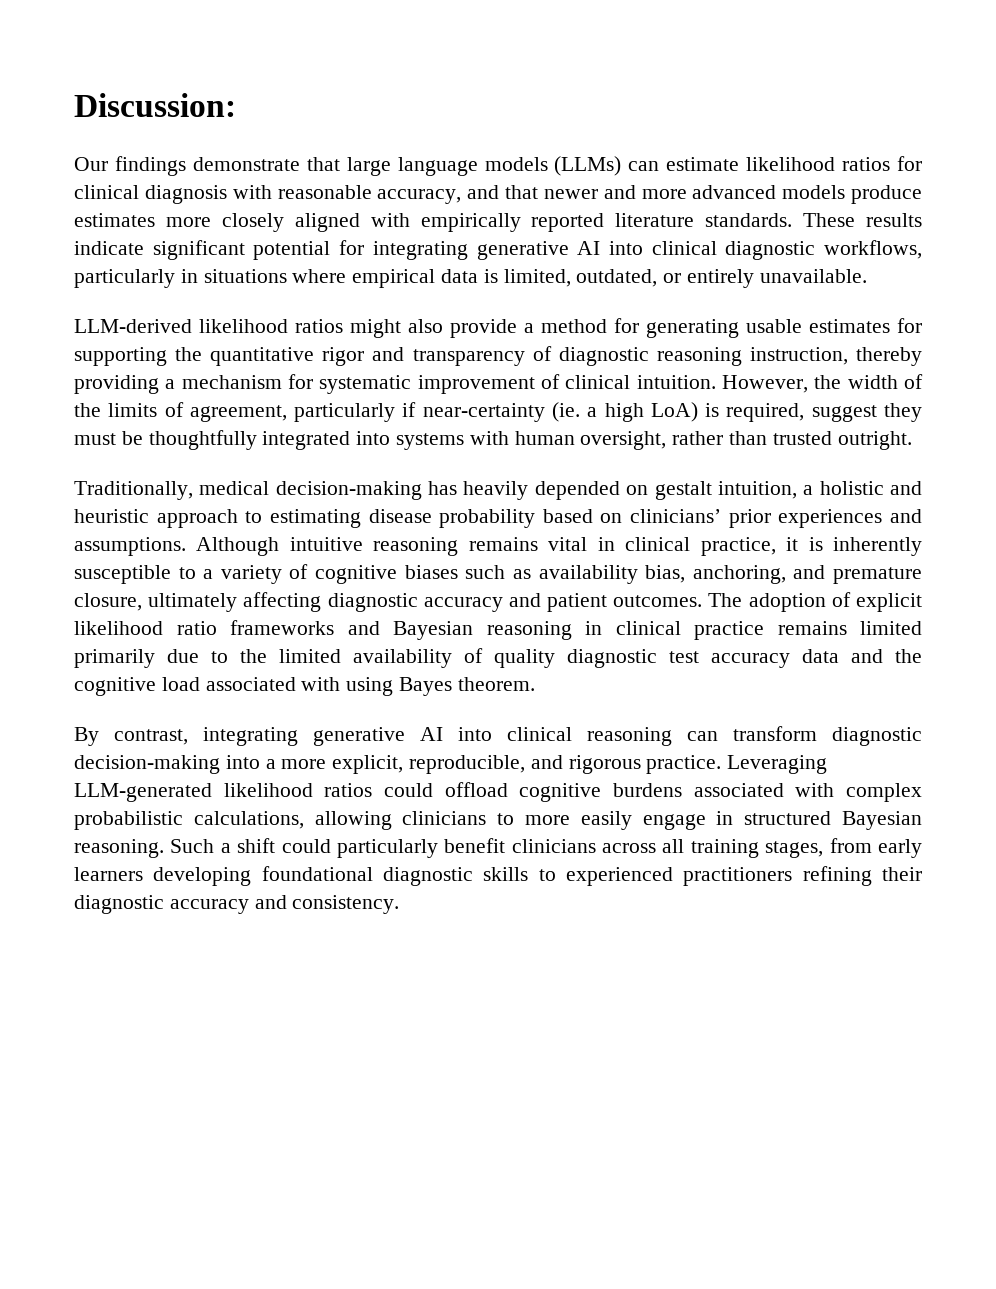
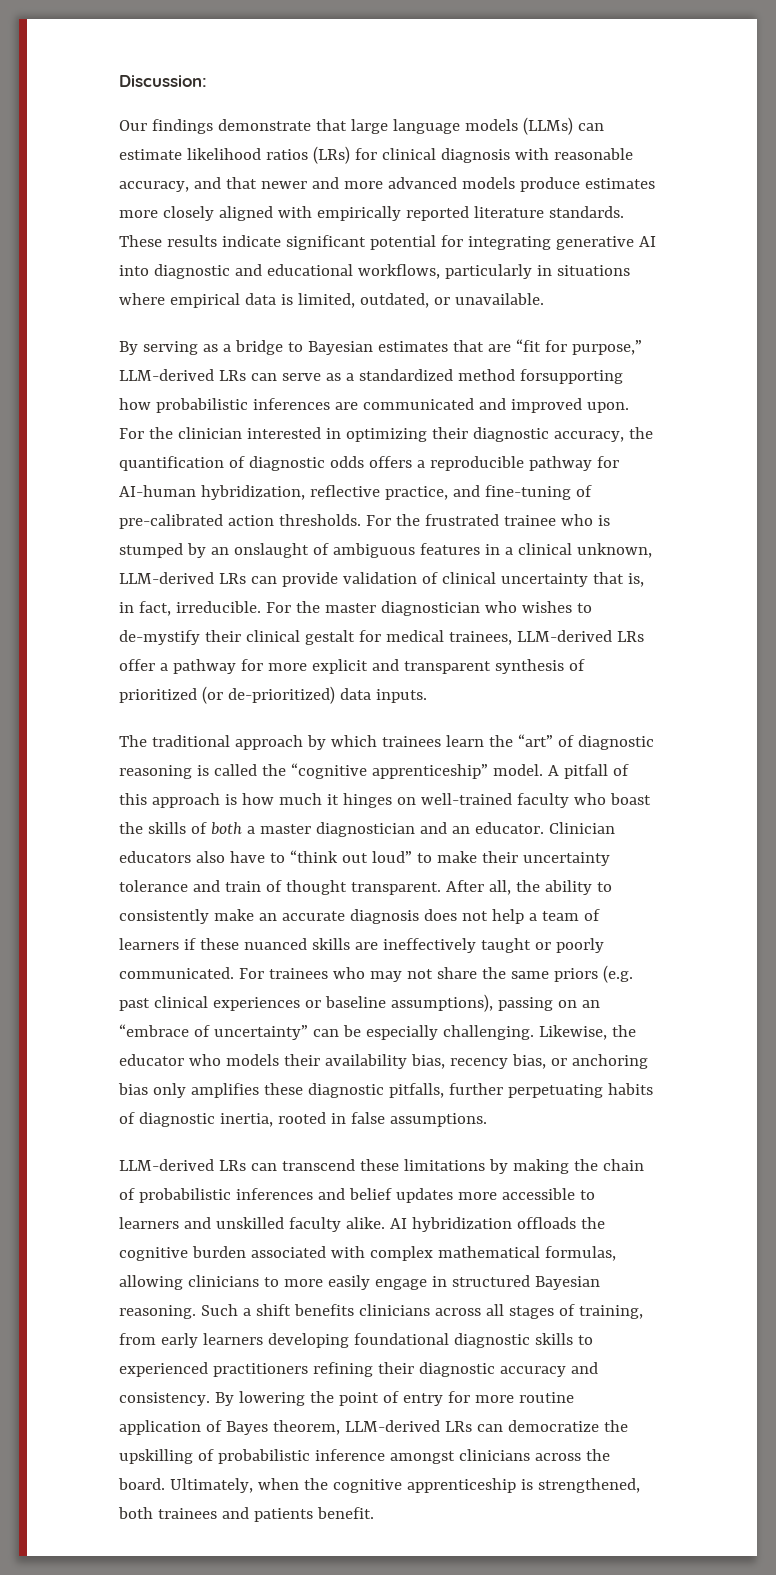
(891, 164) none -> [312,146,350,164] (LRs)
[651,241,816,260] clinical diagnostic -> [153,264,353,279] diagnostic and educational
[687,269,755,288] entirely -> (450, 301) none
[74,318,922,338] [74,346,923,366] [74,374,924,394] [74,402,923,422] [74,430,912,450] [74,481,923,500] [74,509,922,528] [74,537,923,556] [74,564,923,584] [74,592,922,612] [74,620,922,640] [74,648,922,668] [74,677,535,696] [74,726,922,746] [74,755,828,774] [74,782,682,802] LLM-derived likelihood ratios might also provide a method for generating usable estimates for supporting the quantitative rigor and transparency of diagnostic reasoning instruction, thereby providing a mechanism for systematic improvement of clinical intuition. However, the width of the limits of agreement, particularly if near-certainty (ie. a high LoA) is required, suggest they must be thoughtfully integrated into systems with human oversight, rather than trusted outright. // Traditionally, medical decision-making has heavily depended on gestalt intuition, a holistic and heuristic approach to estimating disease probability based on clinicians’ prior experiences and assumptions. Although intuitive reasoning remains vital in clinical practice, it is inherently susceptible to a variety of cognitive biases such as availability bias, anchoring, and premature closure, ultimately affecting diagnostic accuracy and patient outcomes. The adoption of explicit likelihood ratio frameworks and Bayesian reasoning in clinical practice remains limited primarily due to the limited availability of quality diagnostic test accuracy data and the cognitive load associated with using Bayes theorem. // By contrast, integrating generative AI into clinical reasoning can transform diagnostic decision-making into a more explicit, reproducible, and rigorous practice. Leveraging LLM-generated likelihood ratios could offload cognitive burdens -> [119,339,642,355] [119,369,623,384] [119,398,629,413] [119,427,653,442] [119,456,619,471] [119,485,592,500] [119,514,610,529] [119,543,652,558] [119,572,644,587] [119,601,592,616] [119,630,644,645] [119,659,585,674] [119,686,427,704] [119,734,654,750] [119,763,629,779] [119,793,651,808] [119,822,615,837] [119,850,610,866] [119,880,612,895] [119,909,600,924] [119,938,604,953] [119,965,633,983] [119,994,600,1012] [119,1024,636,1040] [119,1054,648,1069] [118,1083,653,1098] [119,1112,487,1127] [119,1159,644,1174] [119,1188,595,1203] [119,1217,605,1232] [119,1246,246,1261] By serving as a bridge to Bayesian estimates that are “fit for purpose,” LLM-derived LRs can serve as a standardized method forsupporting how probabilistic inferences are communicated and improved upon. For the clinician interested in optimizing their diagnostic accuracy, the quantification of diagnostic odds offers a reproducible pathway for AI-human hybridization, reflective practice, and fine-tuning of pre-calibrated action thresholds. For the frustrated trainee who is stumped by an onslaught of ambiguous features in a clinical unknown, LLM-derived LRs can provide validation of clinical uncertainty that is, in fact, irreducible. For the master diagnostician who wishes to de-mystify their clinical gestalt for medical trainees, LLM-derived LRs offer a pathway for more explicit and transparent synthesis of prioritized (or de-prioritized) data inputs. // The traditional approach by which trainees learn the “art” of diagnostic reasoning is called the “cognitive apprenticeship” model. A pitfall of this approach is how much it hinges on well-trained faculty who boast the skills of both a master diagnostician and an educator. Clinician educators also have to “think out loud” to make their uncertainty tolerance and train of thought transparent. After all, the ability to consistently make an accurate diagnosis does not help a team of learners if these nuanced skills are ineffectively taught or poorly communicated. For trainees who may not share the same priors (e.g. past clinical experiences or baseline assumptions), passing on an “embrace of uncertainty” can be especially challenging. Likewise, the educator who models their availability bias, recency bias, or anchoring bias only amplifies these diagnostic pitfalls, further perpetuating habits of diagnostic inertia, rooted in false assumptions. // LLM-derived LRs can transcend these limitations by making the chain of probabilistic inferences and belief updates more accessible to learners and unskilled faculty alike. AI hybridization offloads the cognitive burden
[74,811,304,830] probabilistic calculations, -> [437,1246,616,1261] mathematical formulas,
[281,838,824,858] could particularly benefit clinicians across all training stages, -> [293,1304,643,1319] benefits clinicians across all stages of training,
(400, 904) none -> [214,1391,574,1406] [119,1420,628,1435] [119,1449,610,1464] [118,1478,640,1493] [118,1507,374,1522] By lowering the point of entry for more routine application of Bayes theorem, LLM-derived LRs can democratize the upskilling of probabilistic inference amongst clinicians across the board. Ultimately, when the cognitive apprenticeship is strengthened, both trainees and patients benefit.

